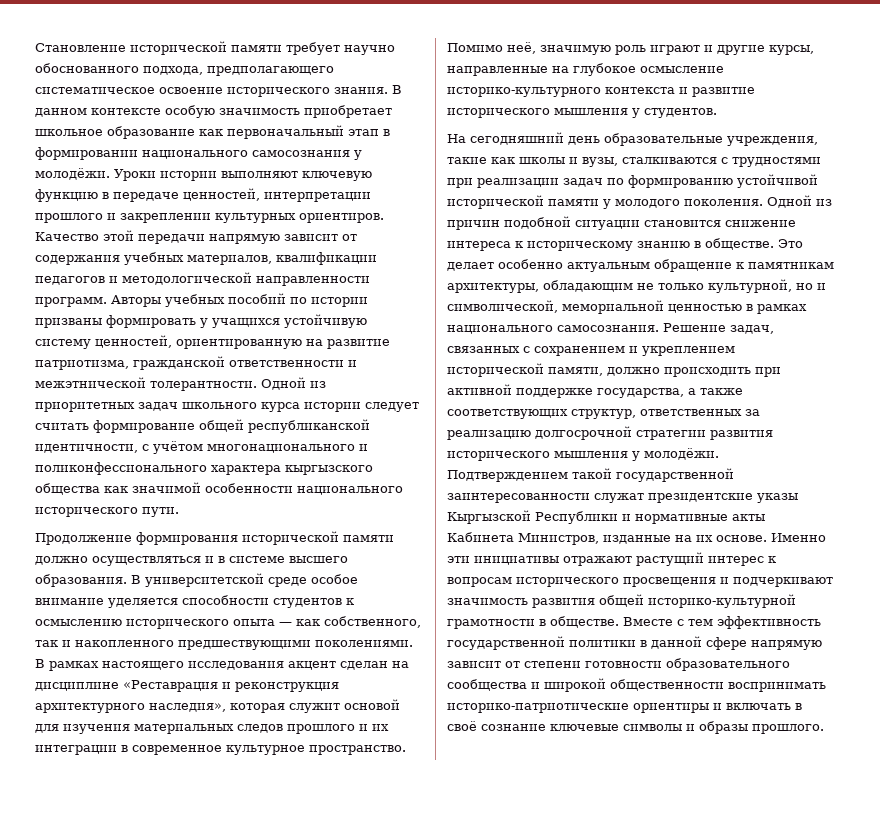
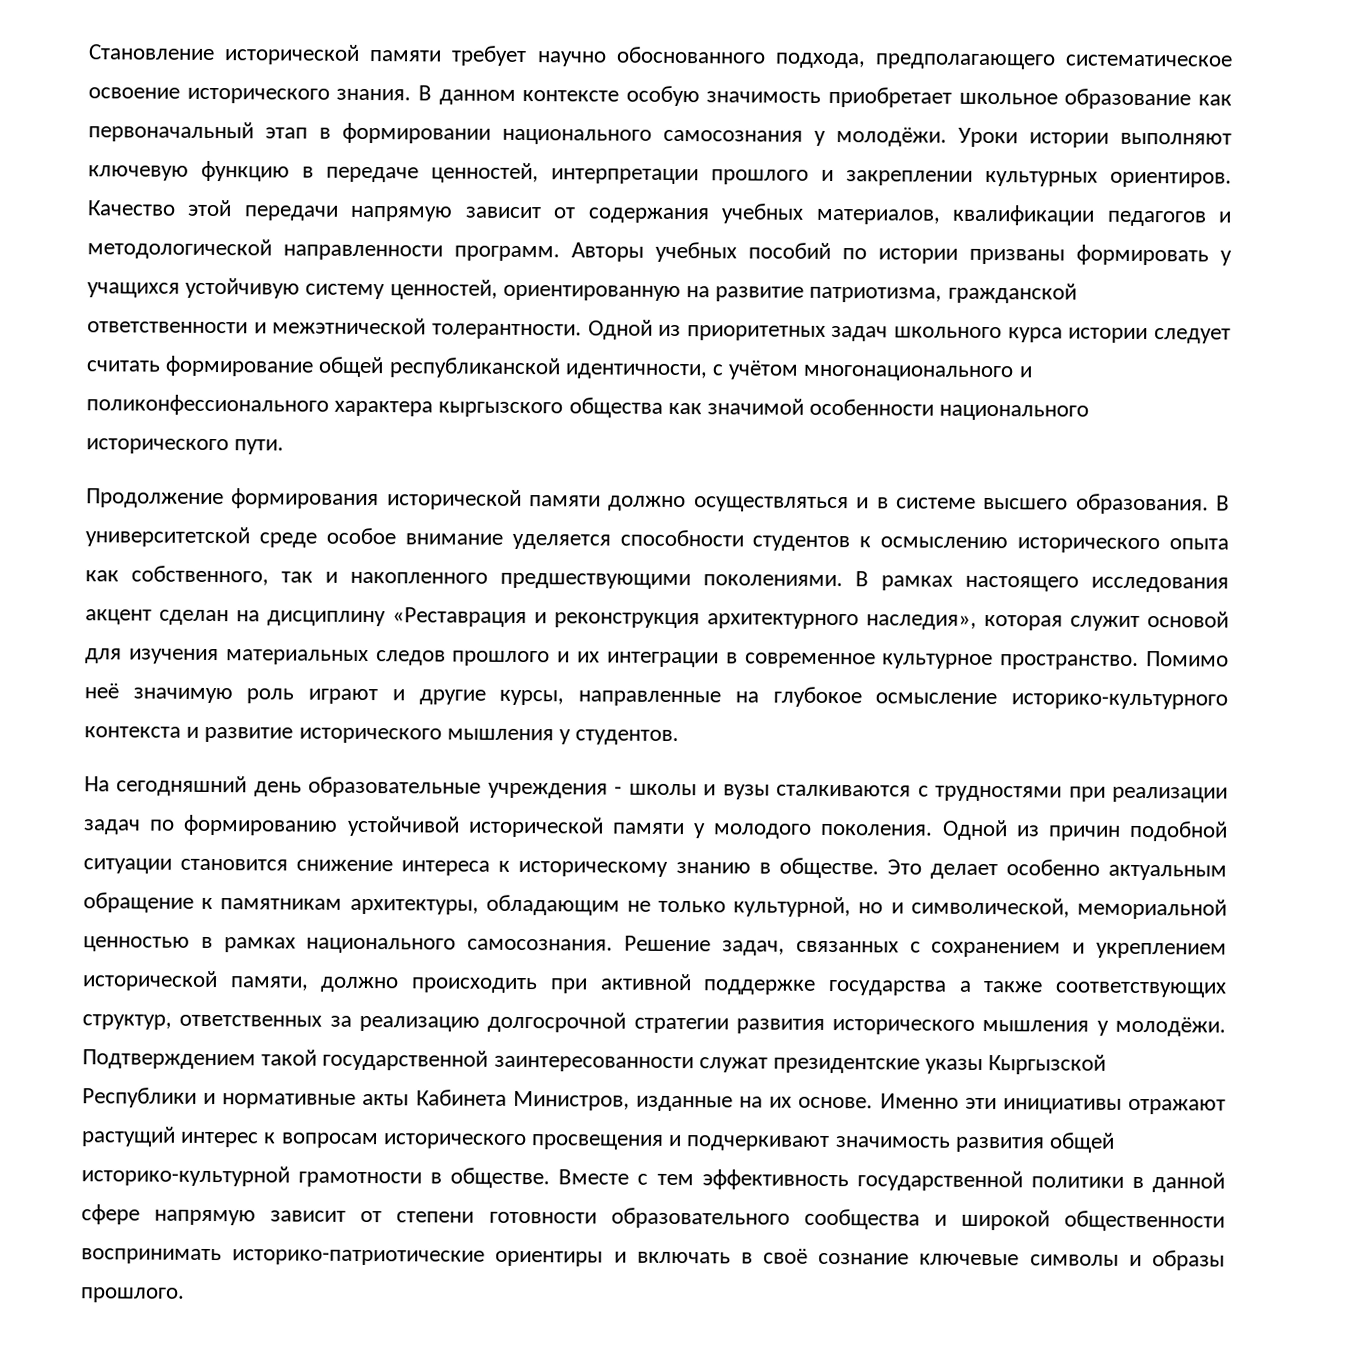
[279,622,292,626] — -> (1229, 544) none
[35,682,119,691] дисциплине -> [266,610,386,627] дисциплину
[507,42,536,54] неё, -> [84,683,119,699] неё
[727,136,818,146] [447,157,515,164] учреждения, такие как -> [487,782,623,799] учреждения -
[582,157,618,167] вузы, -> [722,784,770,800] вузы
[597,388,684,398] государства, -> [827,979,947,996] государства

